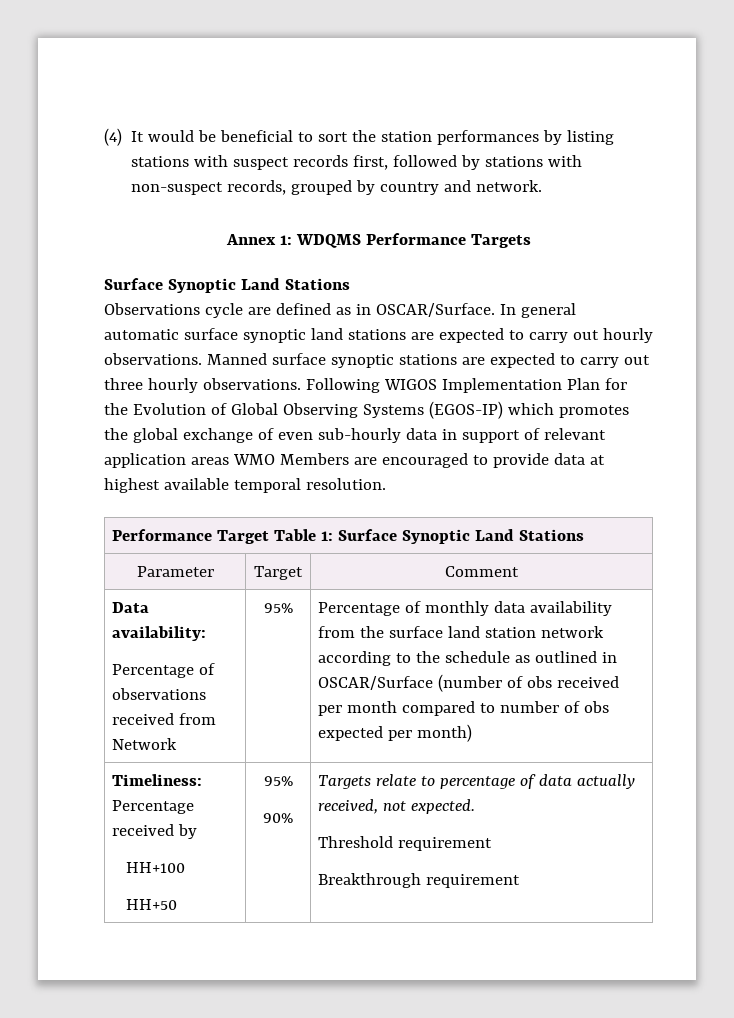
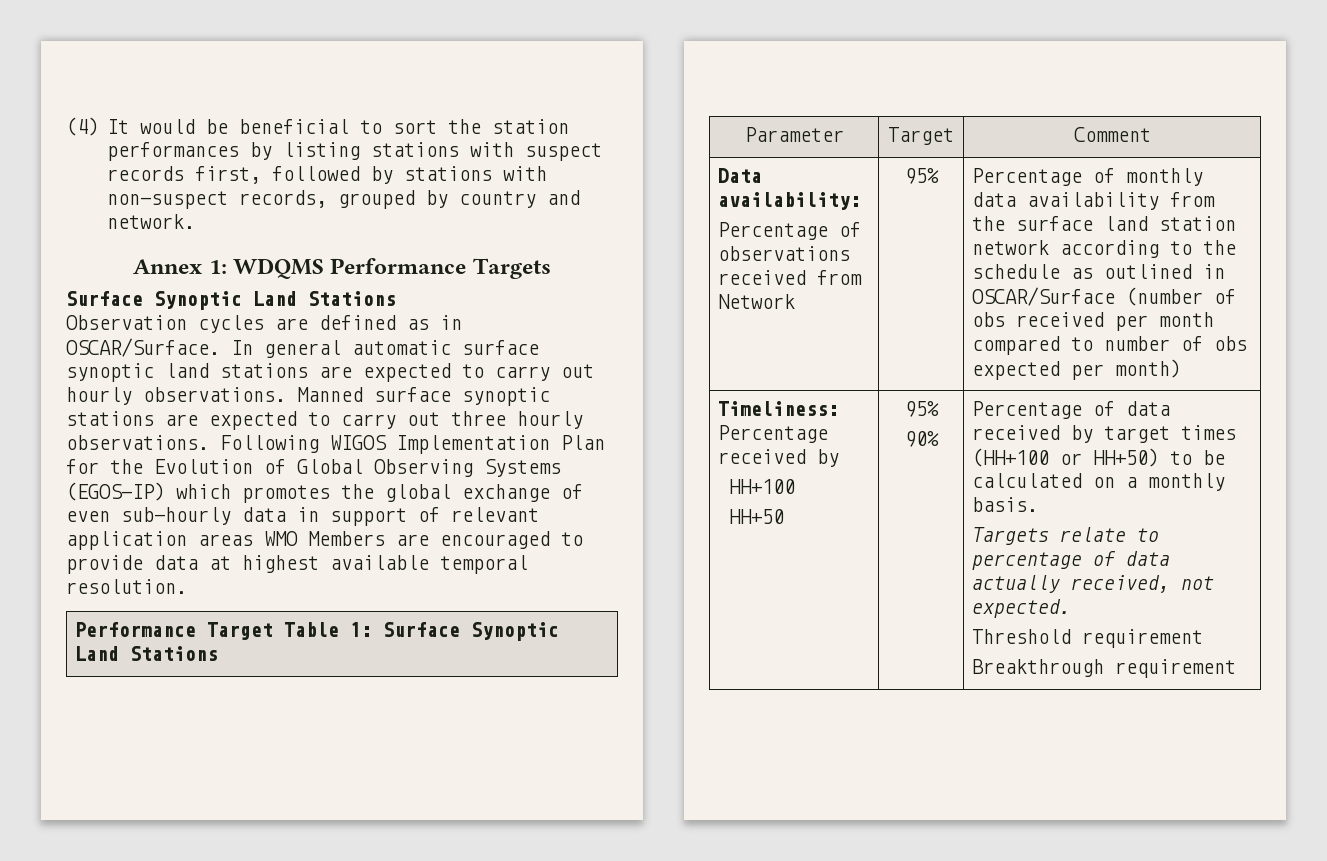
[104,303,243,318] Observations cycle -> [66,315,264,333] Observation cycles
(293, 818) none -> [971,401,1170,419] [971,425,1236,443] [971,448,1225,467] [971,473,1225,491] [971,497,1038,512] Percentage of data received by target times (HH+100 or HH+50) to be calculated on a monthly basis. //

